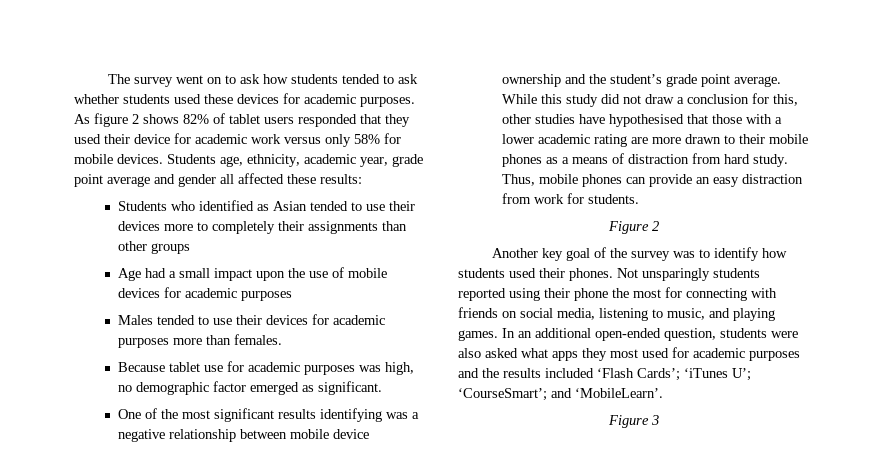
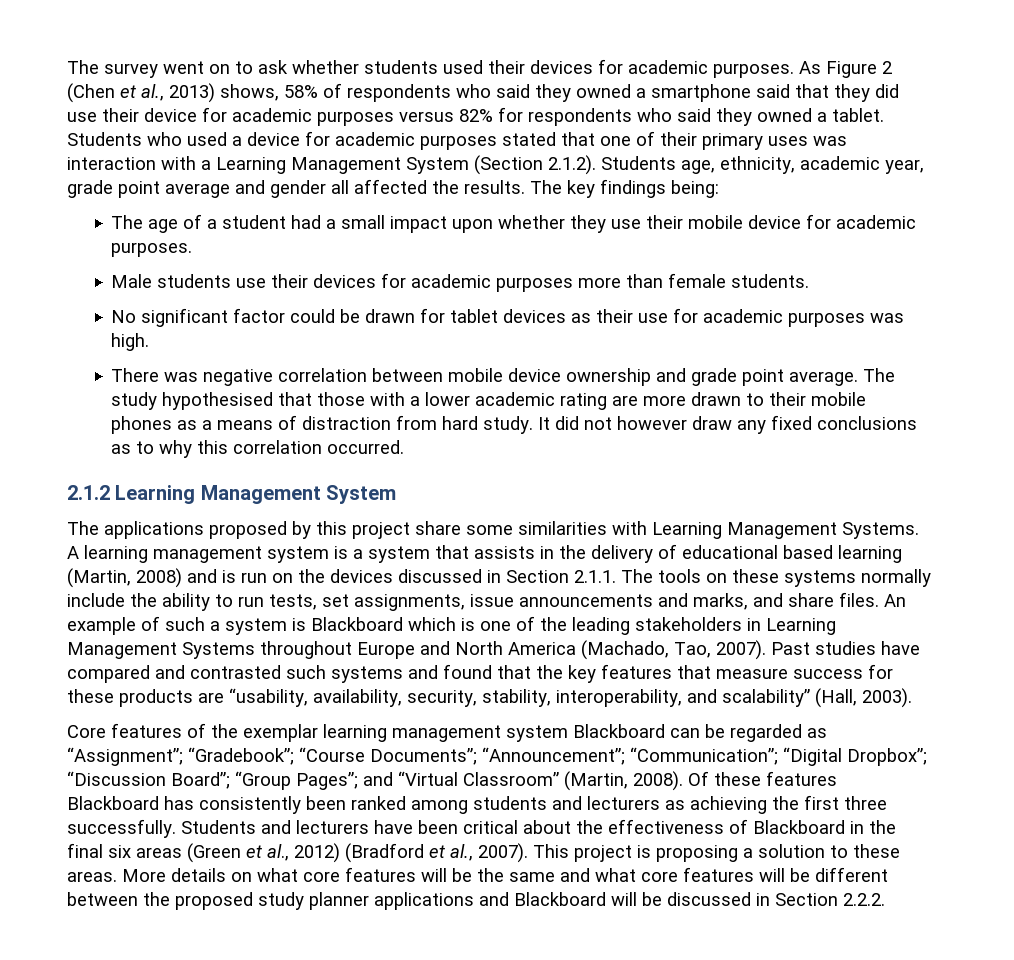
[262,74,418,84] how students tended to ask -> (288, 67) none
[204,94,233,104] these -> [488,60,525,74] their
[94,113,410,127] [74,133,401,147] [74,154,163,164] figure 2 shows 82% of tablet users responded that they used their device for academic work versus only 58% for mobile devices. -> [826,61,892,78] [67,83,899,103] [67,107,884,126] [67,131,847,150] [67,155,596,175] Figure 2 (Chen et al., 2013) shows, 58% of respondents who said they owned a smartphone said that they did use their device for academic purposes versus 82% for respondents who said they owned a tablet. Students who used a device for academic purposes stated that one of their primary uses was interaction with a Learning Management System (Section 2.1.2).
[287,174,362,184] [118,200,416,211] [118,221,408,234] [118,241,191,254] [118,268,142,281] these results: // Students who identified as Asian tended to use their devices more to completely their assignments than other groups // Age -> [432,179,719,198] [111,214,287,233] the results. The key findings being: // The age of a student
[288,267,388,278] [118,287,293,301] [118,315,210,325] the use of mobile devices for academic purposes // Males tended to -> [498,214,917,233] [111,242,193,257] [111,274,232,288] whether they use their mobile device for academic purposes. // Male students
[234,334,283,345] [118,362,201,372] females. // Because tablet -> [668,273,810,288] [111,308,634,327] female students. // No significant factor could be drawn for tablet devices as their
[385,362,415,375] [118,381,383,395] [118,408,420,422] [118,429,237,442] high, no demographic factor emerged as significant. // One of the most significant results identifying was a negative relationship -> [111,333,150,351] [111,368,368,386] high. // There was negative correlation
[589,74,663,84] the student’s -> (687, 375) none
[502,93,799,107] [502,114,606,124] While this study did not draw a conclusion for this, other studies have -> [863,368,896,382] [111,392,158,410] The study
[502,174,804,187] [502,193,640,204] [608,221,659,234] [491,247,787,261] [458,268,760,281] [458,287,777,301] [458,307,775,321] [458,328,798,341] [458,347,800,361] [458,368,751,381] [458,388,663,401] [608,415,659,428] Thus, mobile phones can provide an easy distraction from work for students. // Figure 2 // Another key goal of the survey was to identify how students used their phones. Not unsparingly students reported using their phone the most for connecting with friends on social media, listening to music, and playing games. In an additional open-ended question, students were also asked what apps they most used for academic purposes and the results included ‘Flash Cards’; ‘iTunes U’; ‘CourseSmart’; and ‘MobileLearn’. // Figure 3 -> [538,415,918,434] [111,440,405,458] [67,485,397,504] [67,521,919,539] [67,544,902,563] [67,568,931,588] [67,592,906,611] [67,616,836,635] [67,640,920,660] [67,664,893,683] [67,688,912,708] [67,723,827,742] [67,747,927,766] [67,771,837,791] [67,795,887,814] [67,819,896,838] [67,843,900,863] [67,867,888,882] [67,892,885,910] It did not however draw any fixed conclusions as to why this correlation occurred. // 2.1.2 Learning Management System // The applications proposed by this project share some similarities with Learning Management Systems. A learning management system is a system that assists in the delivery of educational based learning (Martin, 2008) and is run on the devices discussed in Section 2.1.1. The tools on these systems normally include the ability to run tests, set assignments, issue announcements and marks, and share files. An example of such a system is Blackboard which is one of the leading stakeholders in Learning Management Systems throughout Europe and North America (Machado, Tao, 2007). Past studies have compared and contrasted such systems and found that the key features that measure success for these products are “usability, availability, security, stability, interoperability, and scalability” (Hall, 2003). // Core features of the exemplar learning management system Blackboard can be regarded as “Assignment”; “Gradebook”; “Course Documents”; “Announcement”; “Communication”; “Digital Dropbox”; “Discussion Board”; “Group Pages”; and “Virtual Classroom” (Martin, 2008). Of these features Blackboard has consistently been ranked among students and lecturers as achieving the first three successfully. Students and lecturers have been critical about the effectiveness of Blackboard in the final six areas (Green et al., 2012) (Bradford et al., 2007). This project is proposing a solution to these areas. More details on what core features will be the same and what core features will be different between the proposed study planner applications and Blackboard will be discussed in Section 2.2.2.

